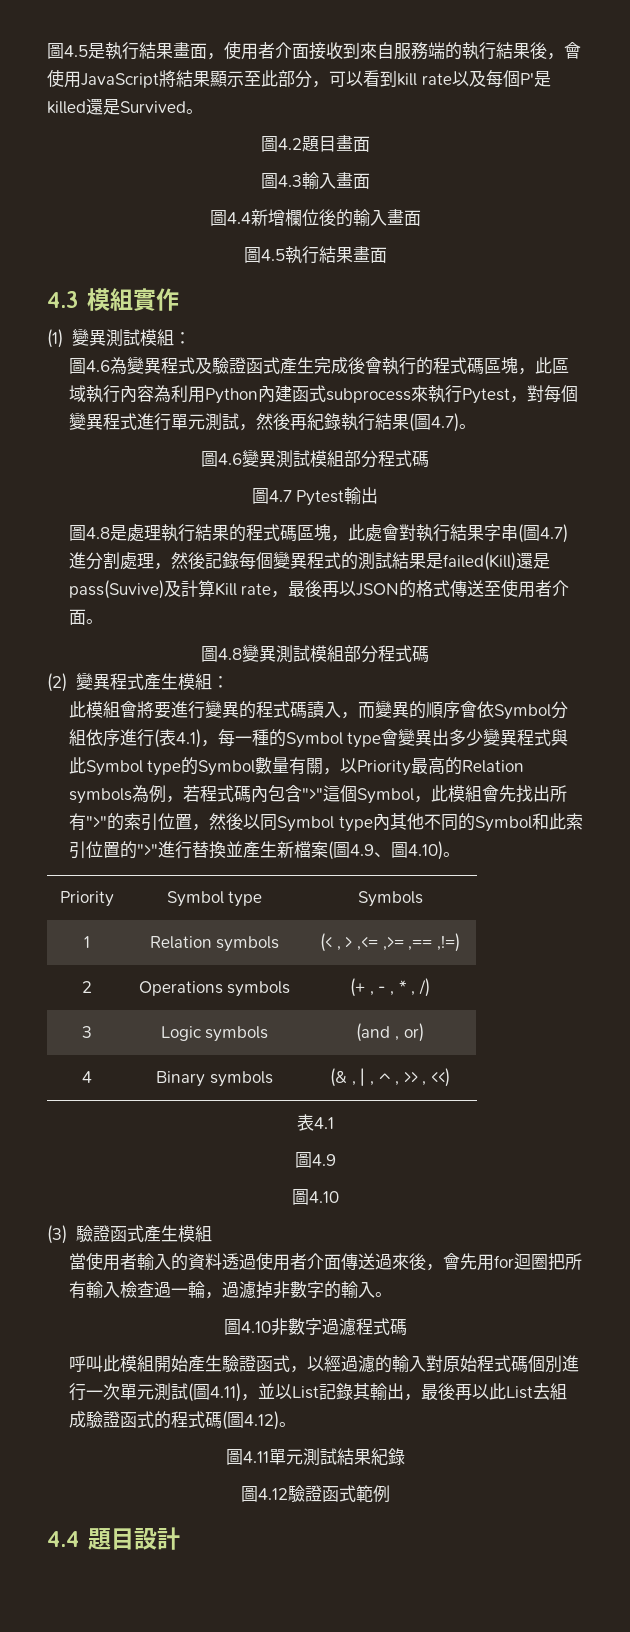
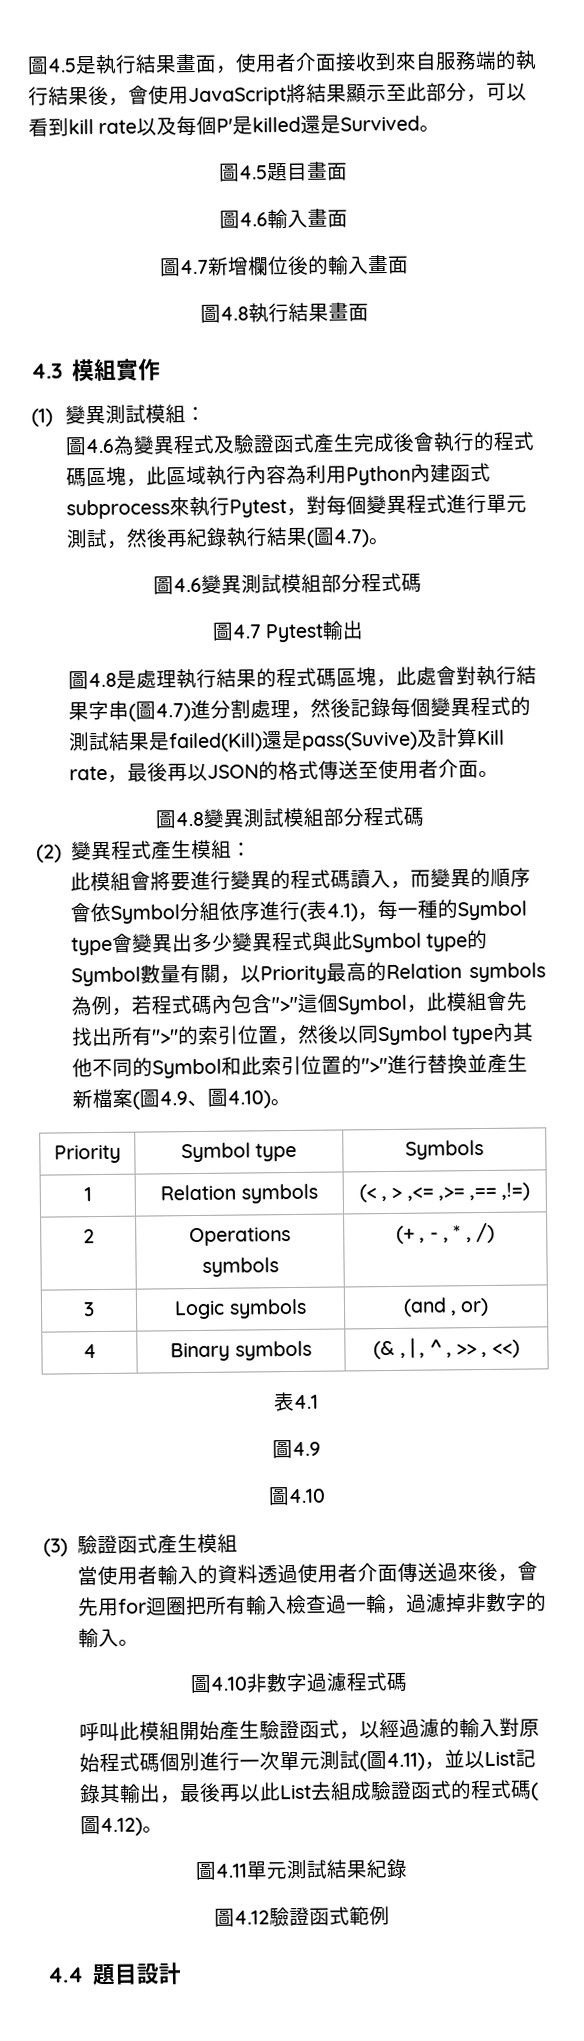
[277,138,302,150] 4.2 -> [239,165,268,180] 4.5
[277,172,370,189] [209,210,251,226] 4.3輸入畫面 // 圖4.4 -> [239,208,348,230] [160,258,209,277] 4.6輸入畫面 // 圖4.7
[260,249,285,261] 4.5 -> [220,306,249,321] 4.8

